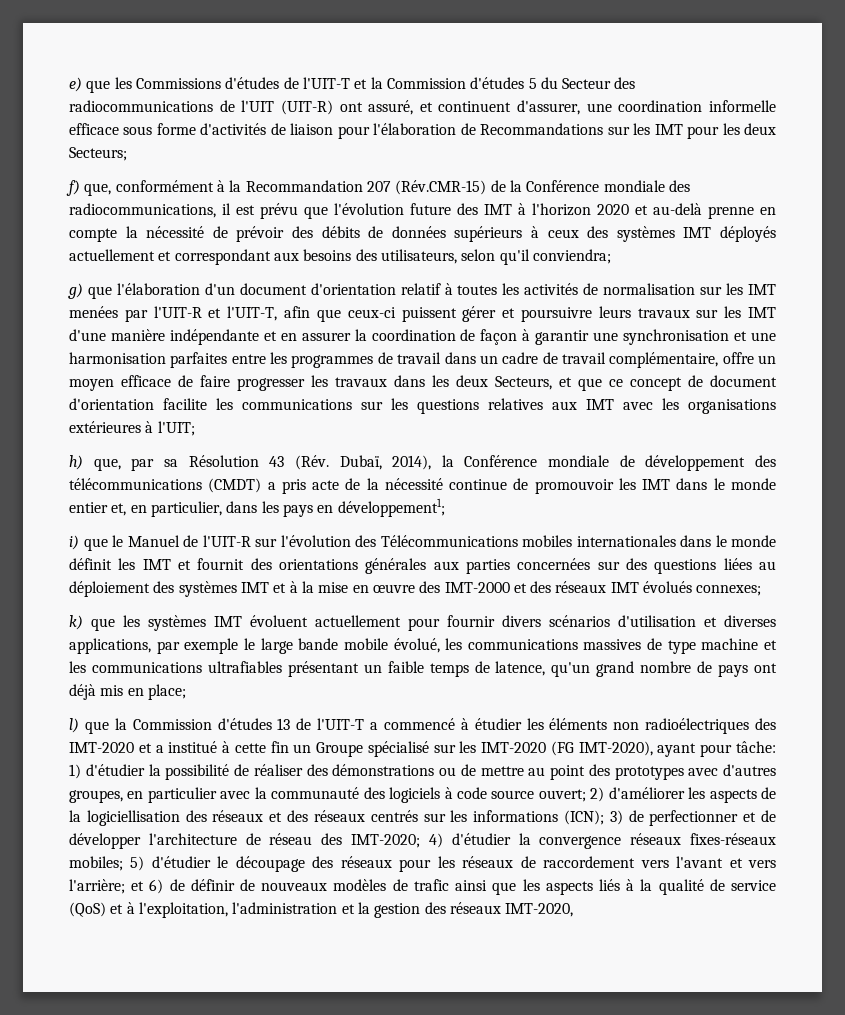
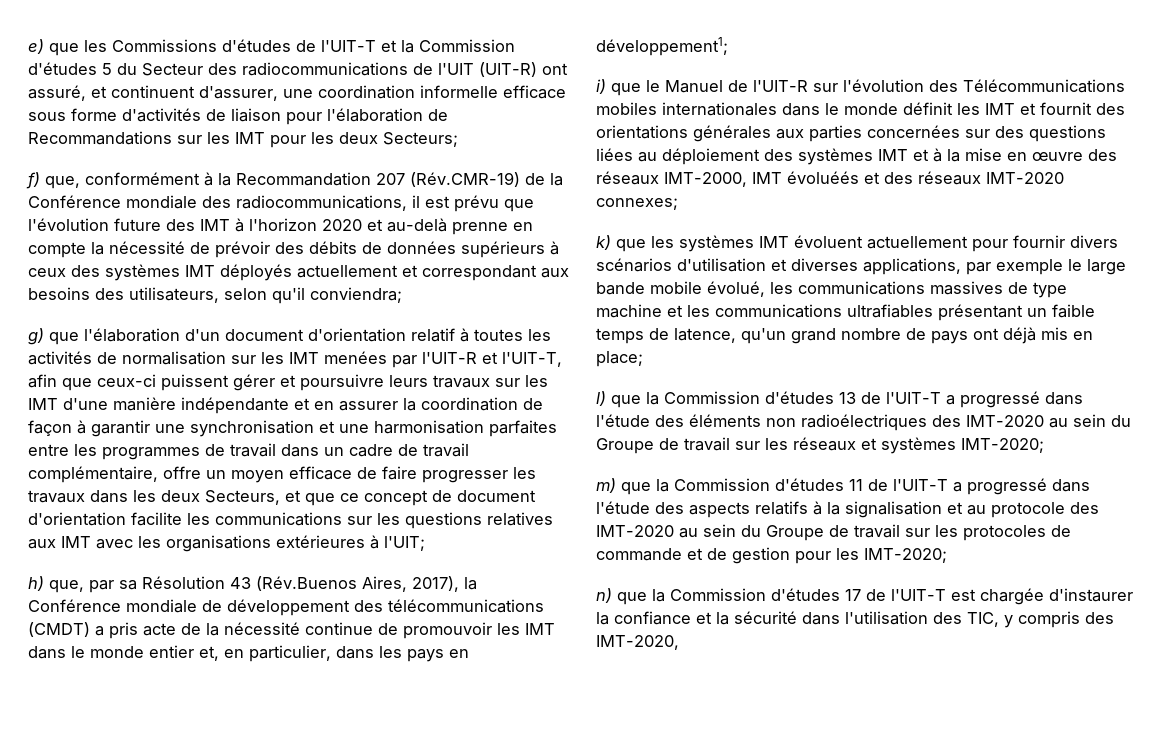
[395,180,487,195] (Rév.CMR-15) -> [410,172,520,187] (Rév.CMR-19)
[294,455,432,470] (Rév. Dubaï, 2014), -> [256,576,459,592] (Rév.Buenos Aires, 2017),
[444,581,693,593] IMT-2000 et des réseaux IMT évolués -> [596,171,1064,187] réseaux IMT-2000, IMT évoluéés et des réseaux IMT-2020
[383,718,544,730] commencé à étudier les -> [960,391,1083,408] [596,414,684,427] progressé dans l'étude des
[138,741,776,757] [69,764,776,780] [69,787,776,803] [69,810,776,826] [69,833,776,849] [69,856,777,872] [69,879,776,895] [69,902,501,918] et a institué à cette fin un Groupe spécialisé sur les IMT-2020 (FG IMT-2020), ayant pour tâche: 1) d'étudier la possibilité de réaliser des démonstrations ou de mettre au point des prototypes avec d'autres groupes, en particulier avec la communauté des logiciels à code source ouvert; 2) d'améliorer les aspects de la logiciellisation des réseaux et des réseaux centrés sur les informations (ICN); 3) de perfectionner et de développer l'architecture de réseau des IMT-2020; 4) d'étudier la convergence réseaux fixes-réseaux mobiles; 5) d'étudier le découpage des réseaux pour les réseaux de raccordement vers l'avant et vers l'arrière; et 6) de définir de nouveaux modèles de trafic ainsi que les aspects liés à la qualité de service (QoS) et à l'exploitation, l'administration et la gestion des réseaux -> [1049,414,1131,428] [596,437,1044,454] [596,478,1090,495] [596,501,1099,518] [596,524,1071,541] [596,547,947,564] [596,588,1133,605] [596,611,1114,628] au sein du Groupe de travail sur les réseaux et systèmes IMT-2020; // m) que la Commission d'études 11 de l'UIT-T a progressé dans l'étude des aspects relatifs à la signalisation et au protocole des IMT-2020 au sein du Groupe de travail sur les protocoles de commande et de gestion pour les IMT-2020; // n) que la Commission d'études 17 de l'UIT-T est chargée d'instaurer la confiance et la sécurité dans l'utilisation des TIC, y compris des

